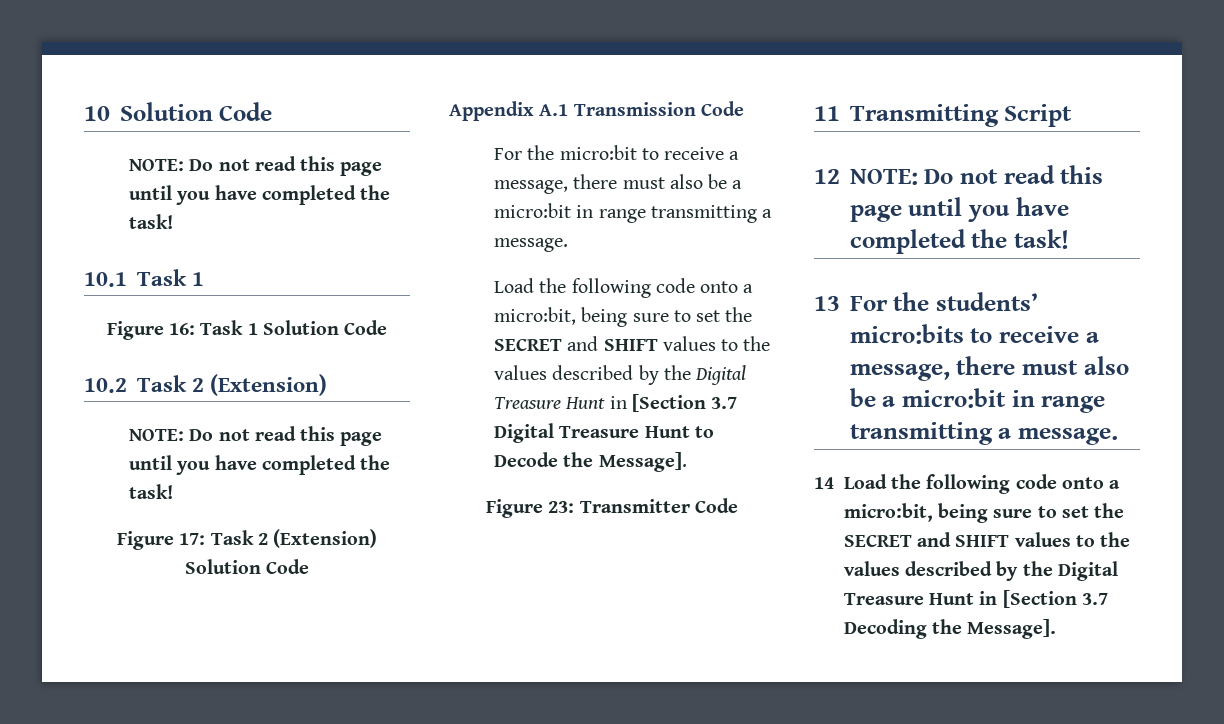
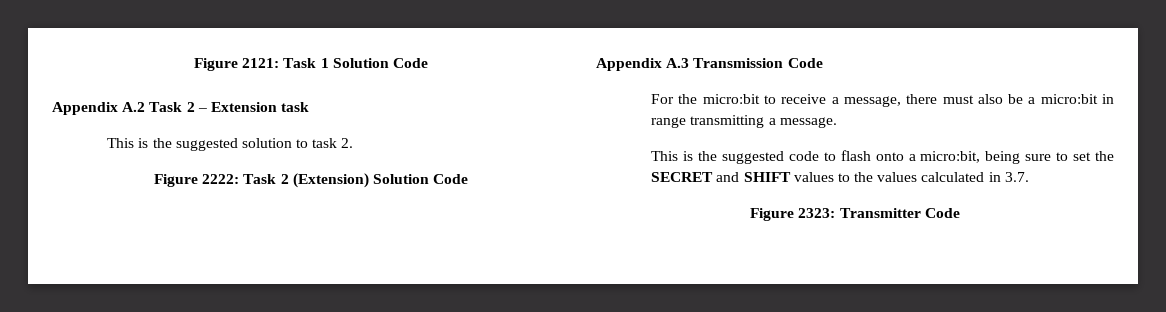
[84,102,273,121] [128,156,383,176] [128,185,391,205] [128,214,173,229] [84,269,204,287] [106,320,388,340] [84,374,327,396] [128,426,383,446] [128,455,391,475] [128,484,173,499] [116,531,206,550] 10 Solution Code // NOTE: Do not read this page until you have completed the task! // 10.1 Task 1 // Figure 16: Task 1 Solution Code // 10.2 Task 2 (Extension) // NOTE: Do not read this page until you have completed the task! // Figure 17: -> [194,58,428,71] [52,102,310,115] [107,138,354,151] [153,174,240,187] Figure 2121: Task 1 Solution Code // Appendix A.2 Task 2 – Extension task // This is the suggested solution to task 2. // Figure 2222:
[539,104,569,116] A.1 -> [666,58,690,68] A.3
[493,278,695,298] Load the following code -> [651,150,871,164] This is the suggested code to flash
[552,365,747,385] [493,394,738,412] [493,423,714,443] [493,452,687,472] [486,499,575,518] described by the Digital Treasure Hunt in [Section 3.7 Digital Treasure Hunt to Decode the Message]. // Figure 23: -> [921,172,1029,182] [750,208,836,221] calculated in 3.7. // Figure 2323:
[814,104,1073,127] [814,165,1104,185] [849,197,1069,222] [849,229,1069,254] [814,292,1038,311] [849,324,1099,344] [849,356,1129,381] [849,388,1106,413] [849,422,1118,445] [814,474,1121,494] [843,503,1125,523] [843,532,1131,547] [843,561,1118,581] [843,590,1108,608] [843,619,1057,639] // 11 Transmitting Script // 12 NOTE: Do not read this page until you have completed the task! // 13 For the students’ micro:bits to receive a message, there must also be a micro:bit in range transmitting a message. // 14 Load the following code onto a micro:bit, being sure to set the SECRET and SHIFT values to the values described by the Digital Treasure Hunt in [Section 3.7 Decoding the Message]. -> (960, 213) none

